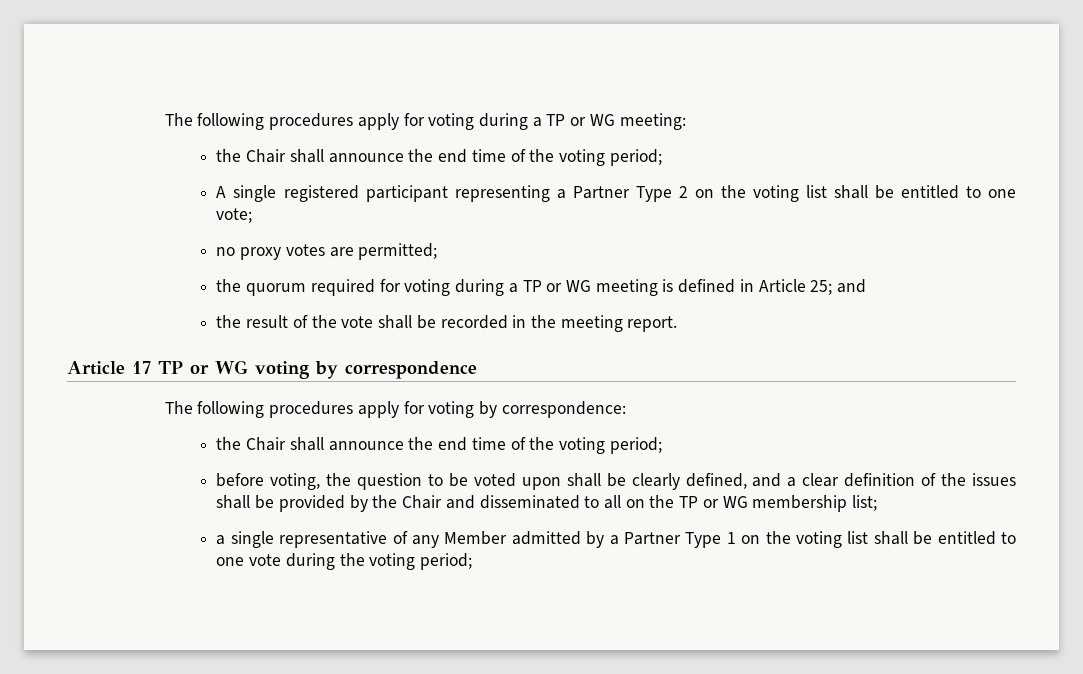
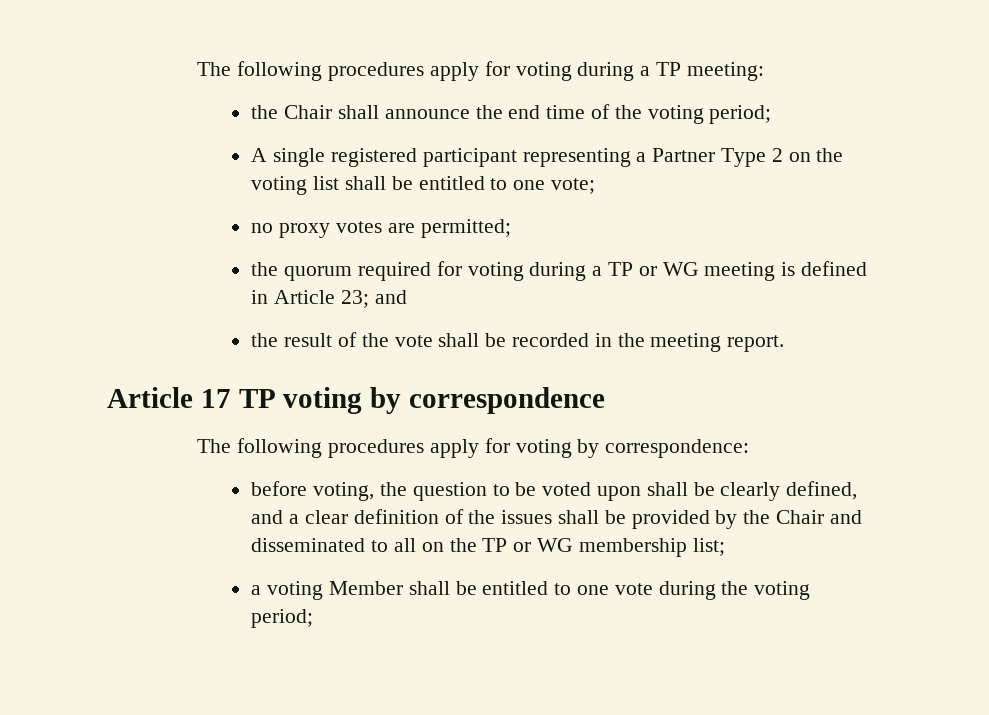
[570,114,615,126] or WG -> (681, 69) none
[810,280,833,295] 25; -> [340,290,369,308] 23;
[190,360,248,374] or WG -> (276, 398) none
[216,437,662,454] // the Chair shall announce the end time of the voting period; -> (750, 448) none
[230,531,869,548] single representative of any Member admitted by a Partner Type 1 on the voting list -> [267,581,403,600] voting Member

